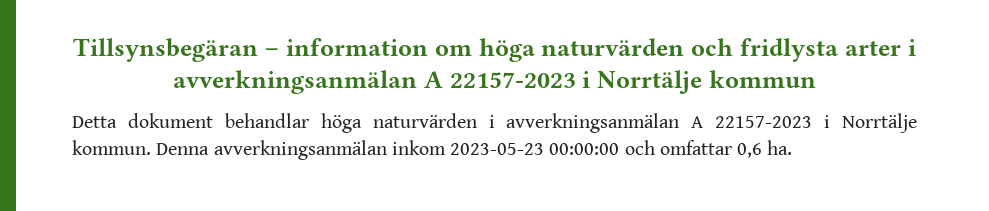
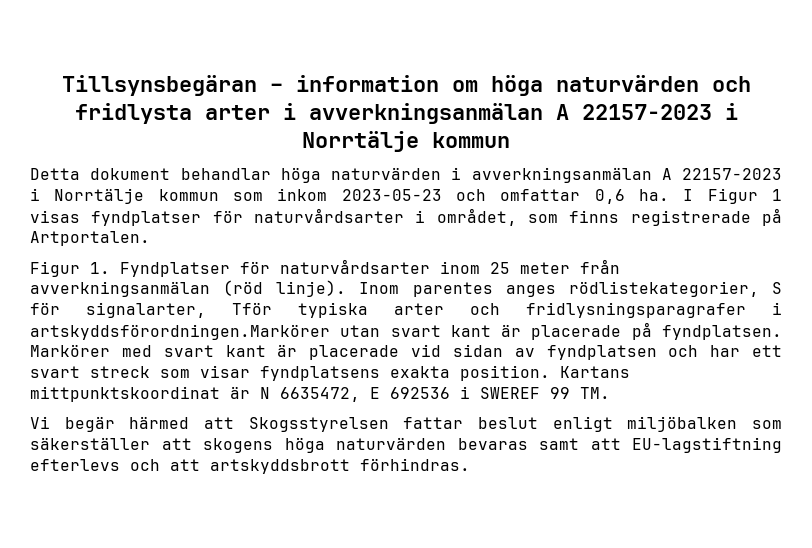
[72,140,387,160] kommun. Denna avverkningsanmälan -> [158,189,263,201] kommun som
[549,143,620,155] 00:00:00 -> (442, 195) none
(793, 147) none -> [683,188,783,204] [30,208,783,226] [30,231,150,246] [30,259,620,277] [30,280,782,297] [30,302,782,318] [30,322,782,340] [30,344,783,360] [30,365,630,381] [30,386,610,402] [30,416,782,432] [30,437,782,453] [30,458,470,474] I Figur 1 visas fyndplatser för naturvårdsarter i området, som finns registrerade på Artportalen. // Figur 1. Fyndplatser för naturvårdsarter inom 25 meter från avverkningsanmälan (röd linje). Inom parentes anges rödlistekategorier, S för signalarter, Tför typiska arter och fridlysningsparagrafer i artskyddsförordningen.Markörer utan svart kant är placerade på fyndplatsen. Markörer med svart kant är placerade vid sidan av fyndplatsen och har ett svart streck som visar fyndplatsens exakta position. Kartans mittpunktskoordinat är N 6635472, E 692536 i SWEREF 99 TM. // Vi begär härmed att Skogsstyrelsen fattar beslut enligt miljöbalken som säkerställer att skogens höga naturvärden bevaras samt att EU-lagstiftning efterlevs och att artskyddsbrott förhindras.

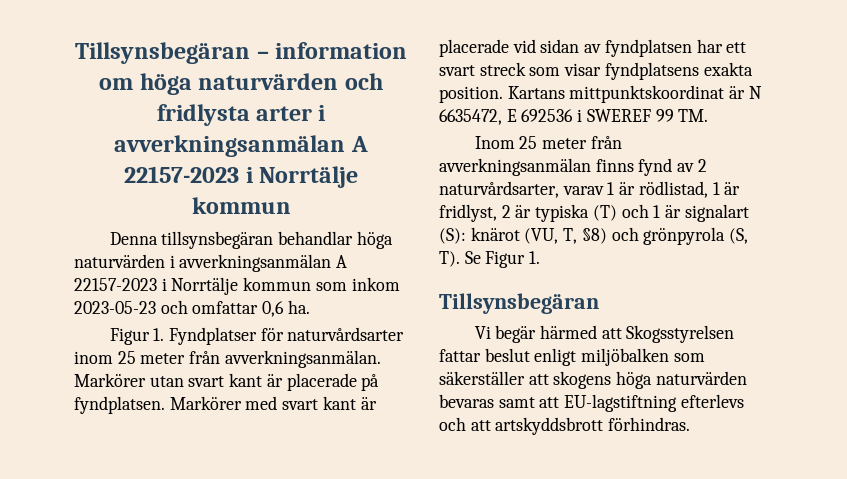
[30,168,171,180] Detta dokument -> [109,231,274,249] Denna tillsynsbegäran
[683,188,783,204] [30,208,783,226] [30,231,150,246] I Figur 1 visas fyndplatser för naturvårdsarter i området, som finns registrerade på Artportalen. -> (310, 307) none
[30,280,782,297] [30,302,782,318] [30,324,330,340] avverkningsanmälan (röd linje). Inom parentes anges rödlistekategorier, S för signalarter, Tför typiska arter och fridlysningsparagrafer i artskyddsförordningen.Markörer -> [224,350,381,368] [74,373,146,387] avverkningsanmälan. Markörer
[668,345,699,357] och -> (692, 48) none
(610, 393) none -> [474,136,622,149] [439,158,707,176] [439,181,741,198] [439,204,749,222] [439,227,749,245] [439,251,541,268] [439,293,599,314] // Inom 25 meter från avverkningsanmälan finns fynd av 2 naturvårdsarter, varav 1 är rödlistad, 1 är fridlyst, 2 är typiska (T) och 1 är signalart (S): knärot (VU, T, §8) och grönpyrola (S, T). Se Figur 1. // Tillsynsbegäran

